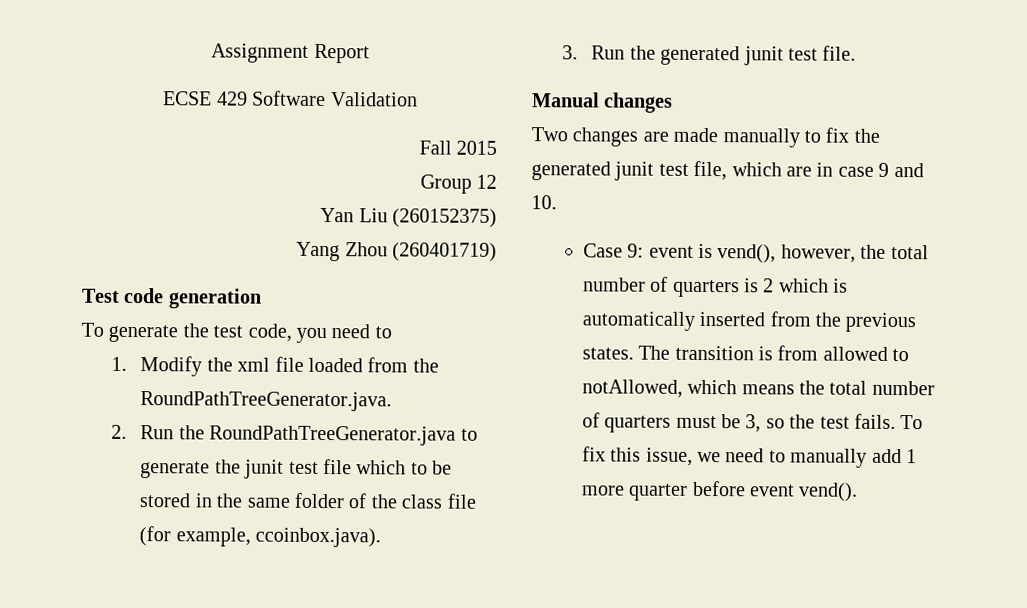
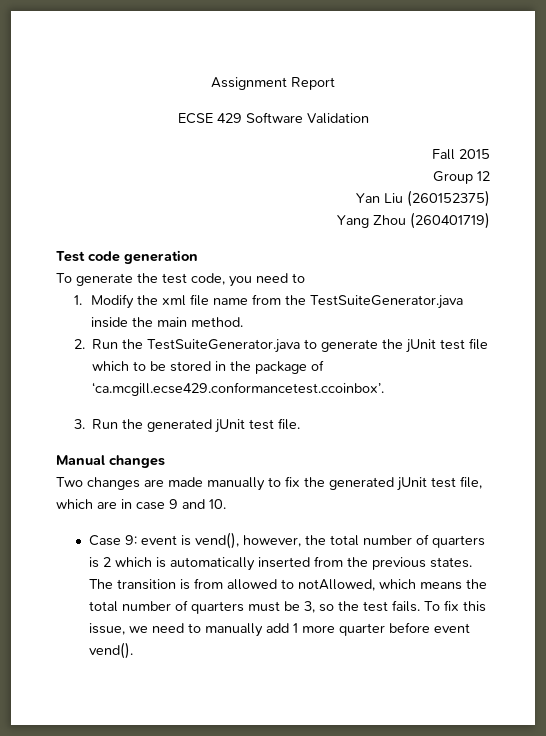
[308,357,439,373] [140,391,393,412] loaded from the RoundPathTreeGenerator.java. -> [213,294,464,309] [91,317,244,328] name from the TestSuiteGenerator.java inside the main method.
[209,425,457,446] RoundPathTreeGenerator.java -> [146,339,300,353] TestSuiteGenerator.java
[244,459,285,479] junit -> [405,339,436,353] jUnit
[246,492,477,509] [139,526,382,548] same folder of the class file (for example, ccoinbox.java). -> [254,360,324,374] [91,382,384,396] package of ‘ca.mcgill.ecse429.conformancetest.ccoinbox’.
[743,46,784,66] junit -> [214,419,245,433] jUnit
[614,161,655,181] junit -> [397,477,427,491] jUnit

